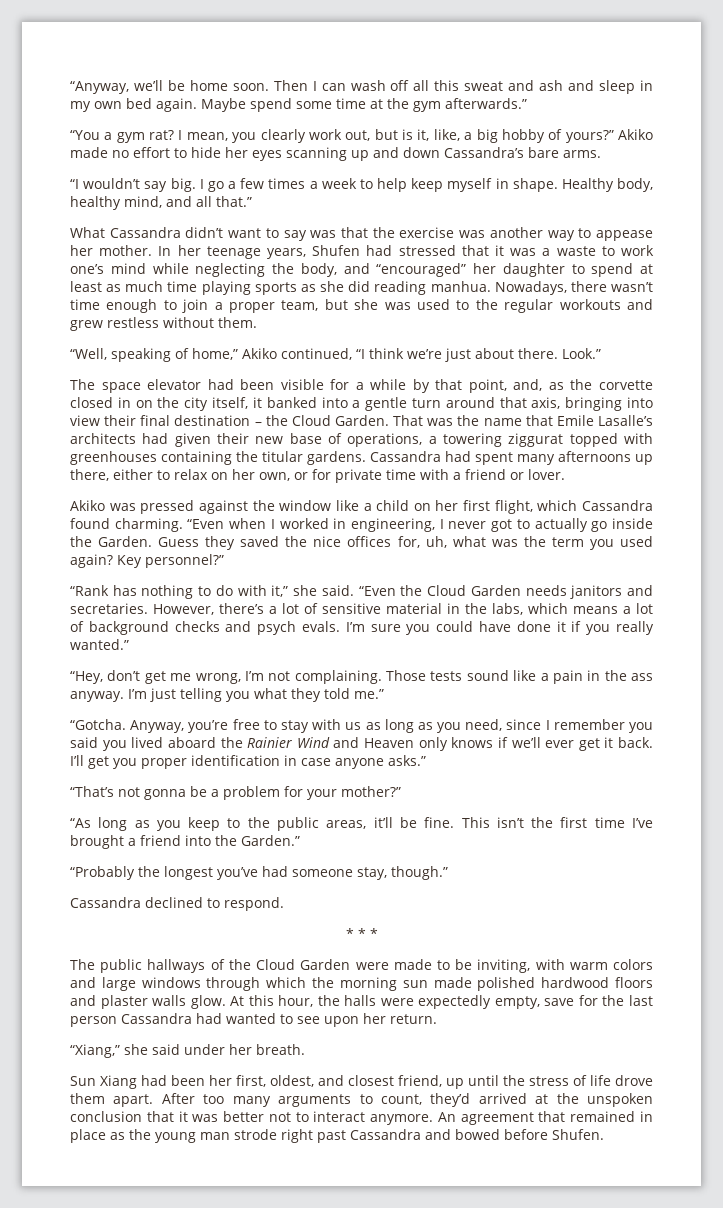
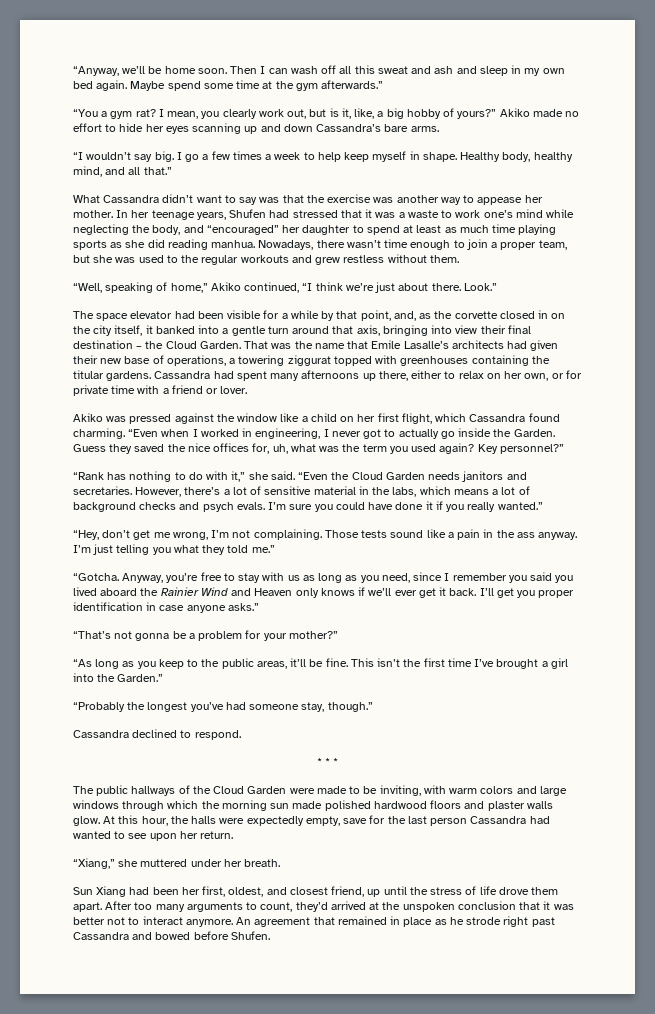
[140,835,181,846] friend -> [550,658,568,669] girl
[152,1044,180,1055] said -> [140,859,188,867] muttered
[129,1129,230,1143] the young man -> [449,917,464,925] he

